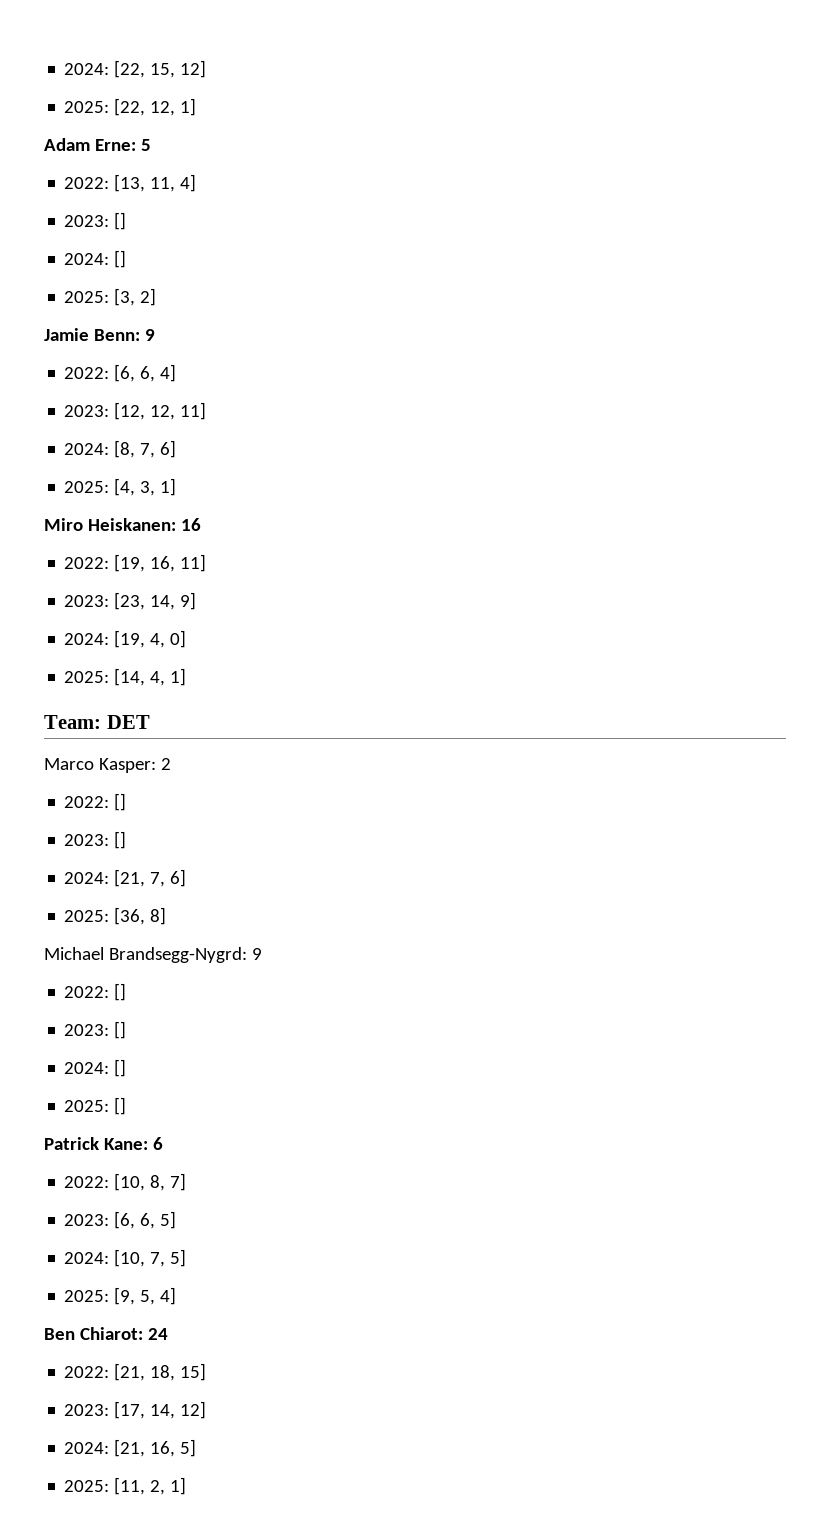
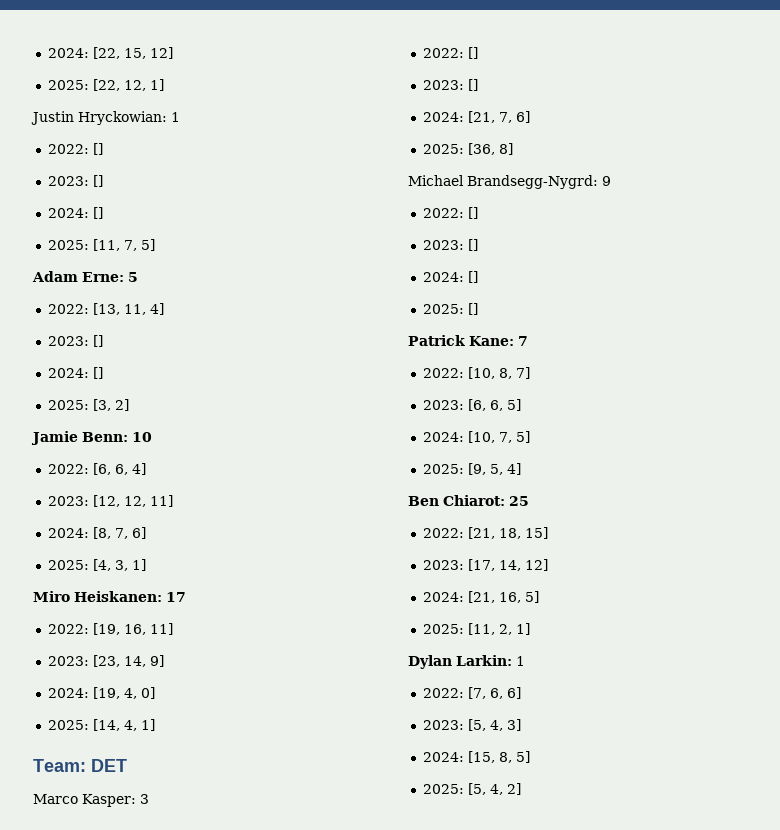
(197, 107) none -> [31,111,180,125] [47,143,103,155] [47,175,103,187] [47,207,103,219] [47,239,155,251] // Justin Hryckowian: 1 // 2022: [] // 2023: [] // 2024: [] // 2025: [11, 7, 5]
[144,329,155,341] 9 -> [132,432,152,442] 10
[180,518,201,531] 16 -> [166,592,186,602] 17
[160,758,171,770] 2 -> [140,794,149,804] 3
[152,1137,163,1150] 6 -> [518,336,528,346] 7
[147,1328,168,1340] 24 -> [509,496,529,506] 25
(187, 1486) none -> [408,655,525,669] [422,687,521,699] [422,719,521,731] [422,751,530,763] [422,783,521,795] // Dylan Larkin: 1 // 2022: [7, 6, 6] // 2023: [5, 4, 3] // 2024: [15, 8, 5] // 2025: [5, 4, 2]

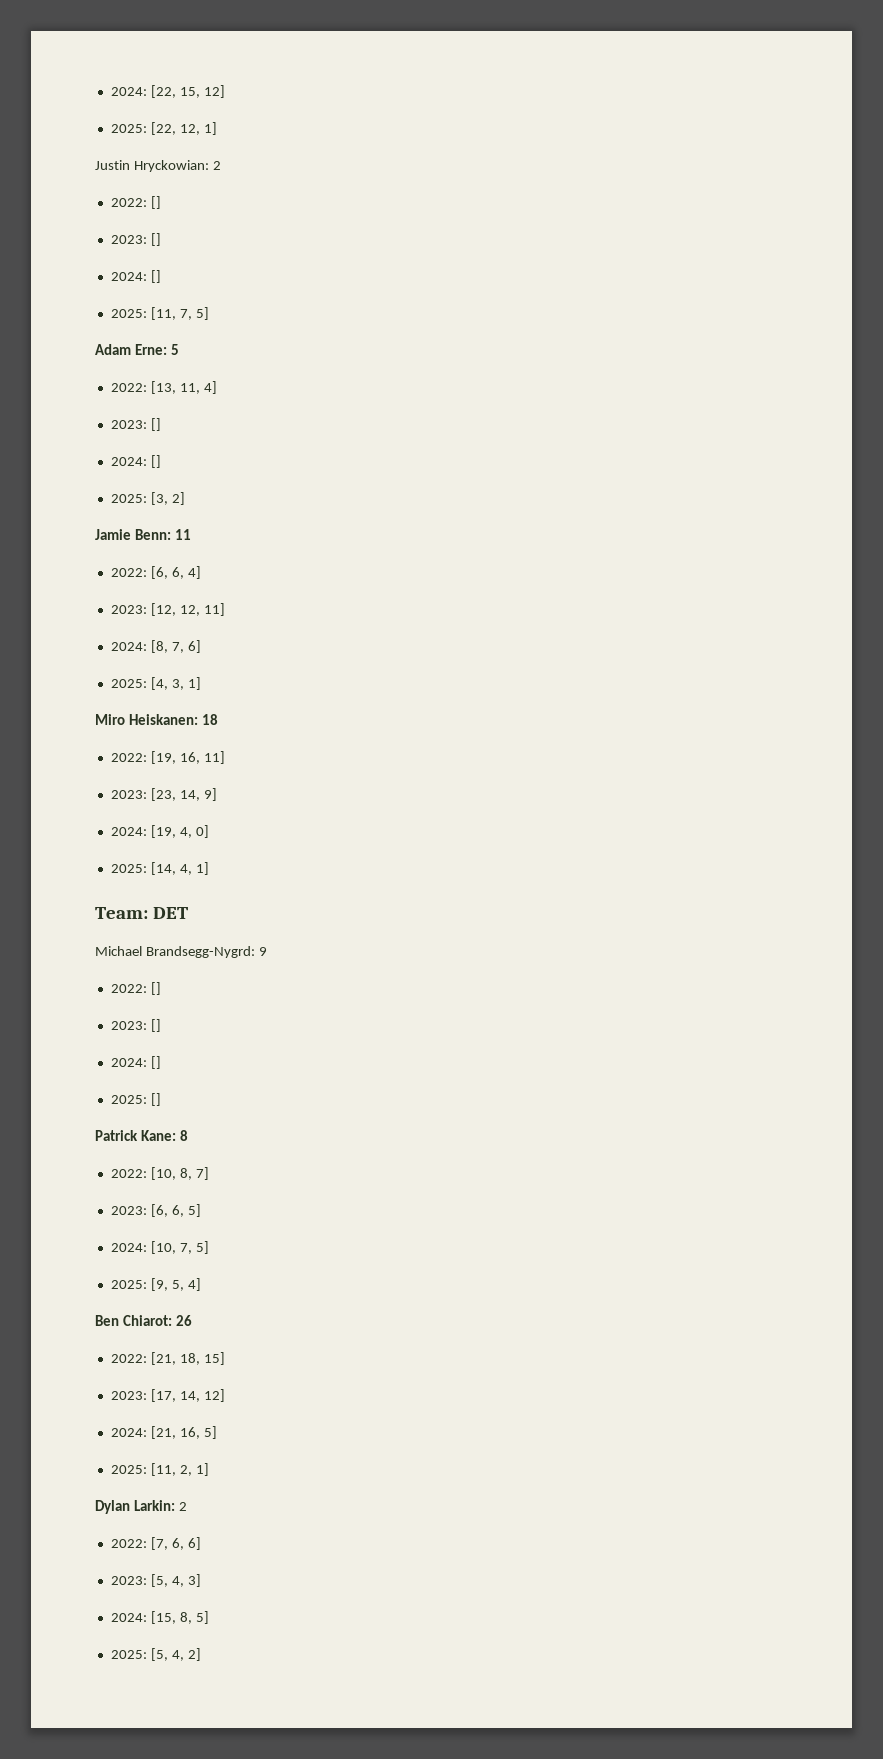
[171,112,180,122] 1 -> [212,161,221,170] 2
[132,432,152,442] 10 -> [174,529,191,540] 11
[166,592,186,602] 17 -> [201,714,218,725] 18
[33,794,149,807] [422,47,478,59] [422,79,478,91] [422,111,530,123] [422,143,513,155] // Marco Kasper: 3 // 2022: [] // 2023: [] // 2024: [21, 7, 6] // 2025: [36, 8] -> (188, 913) none
[518,336,528,346] 7 -> [179,1130,188,1141] 8
[509,496,529,506] 25 -> [175,1315,192,1326] 26
[516,656,525,666] 1 -> [178,1502,187,1511] 2

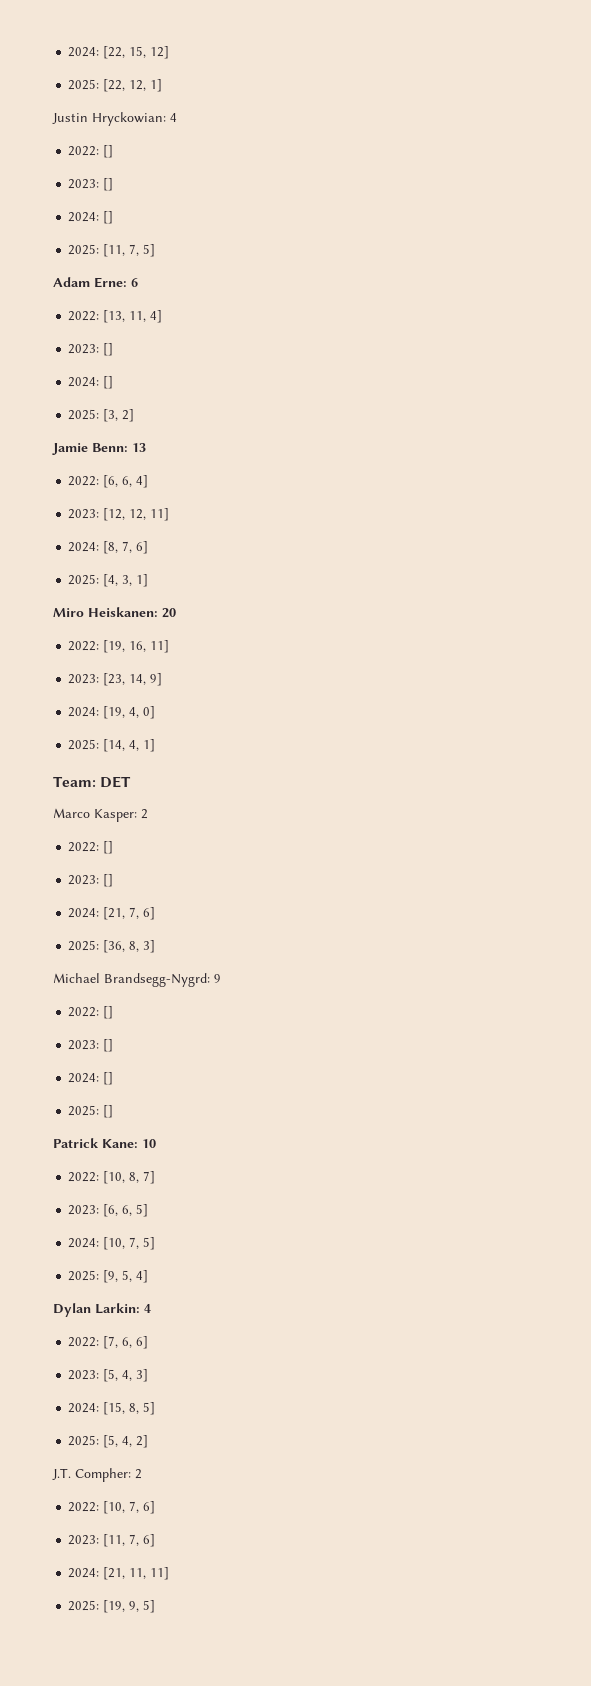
[212,161,221,170] 2 -> [170,113,177,122] 4
[170,344,179,355] 5 -> [131,278,138,287] 6
[174,529,191,540] 11 -> [132,443,146,452] 13
[201,714,218,725] 18 -> [162,608,176,618] 20
(188, 913) none -> [53,808,148,822] [68,841,114,854] [68,874,114,887] [68,907,156,920] [68,940,156,953] // Marco Kasper: 2 // 2022: [] // 2023: [] // 2024: [21, 7, 6] // 2025: [36, 8, 3]
[179,1130,188,1141] 8 -> [142,1139,156,1148] 10
[95,1315,192,1326] [110,1352,225,1365] [110,1389,225,1402] [110,1426,217,1439] [110,1463,209,1476] // Ben Chiarot: 26 // 2022: [21, 18, 15] // 2023: [17, 14, 12] // 2024: [21, 16, 5] // 2025: [11, 2, 1] -> (149, 1276) none
[178,1502,187,1511] 2 -> [144,1304,151,1313] 4
(201, 1654) none -> [52,1468,142,1482] [68,1501,156,1514] [68,1534,156,1547] [68,1567,170,1580] [68,1600,156,1613] // J.T. Compher: 2 // 2022: [10, 7, 6] // 2023: [11, 7, 6] // 2024: [21, 11, 11] // 2025: [19, 9, 5]

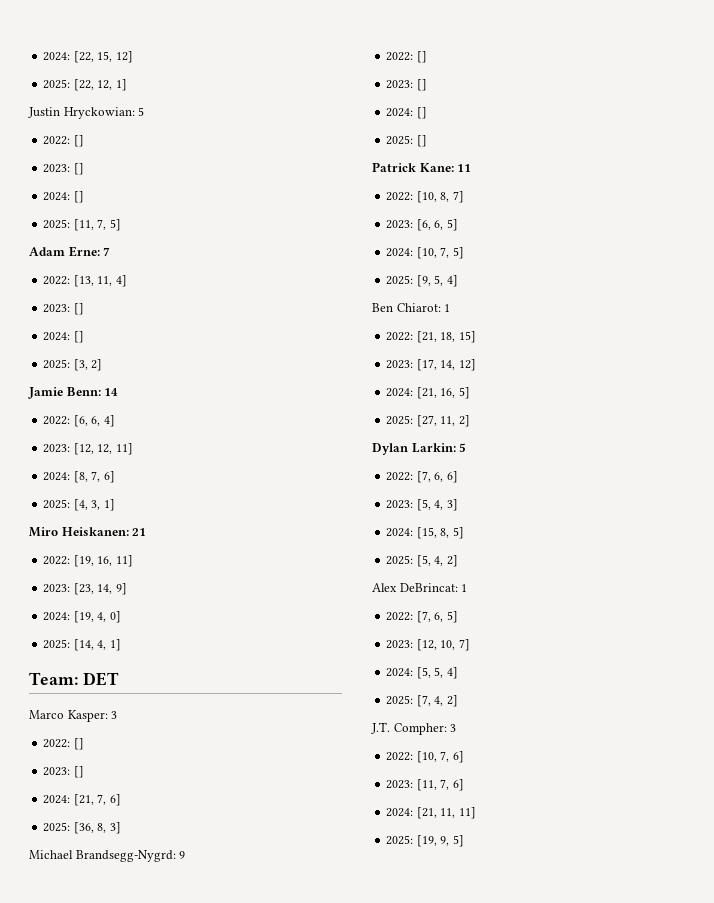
[170,113,177,122] 4 -> [138,107,145,116] 5
[131,278,138,287] 6 -> [103,247,111,256] 7
[132,443,146,452] 13 -> [104,388,119,396] 14
[162,608,176,618] 20 -> [132,528,147,536] 21
[141,809,148,819] 2 -> [111,711,118,719] 3
[142,1139,156,1148] 10 -> [457,164,472,172] 11
(149, 1276) none -> [372,303,451,312] [386,331,476,343] [386,359,476,371] [386,387,470,399] [386,415,470,427] // Ben Chiarot: 1 // 2022: [21, 18, 15] // 2023: [17, 14, 12] // 2024: [21, 16, 5] // 2025: [27, 11, 2]
[144,1304,151,1313] 4 -> [459,443,467,452] 5
(149, 1441) none -> [372,583,468,592] [386,611,458,623] [386,639,470,651] [386,667,458,679] [386,695,458,707] // Alex DeBrincat: 1 // 2022: [7, 6, 5] // 2023: [12, 10, 7] // 2024: [5, 5, 4] // 2025: [7, 4, 2]
[135,1469,142,1479] 2 -> [450,724,457,732] 3

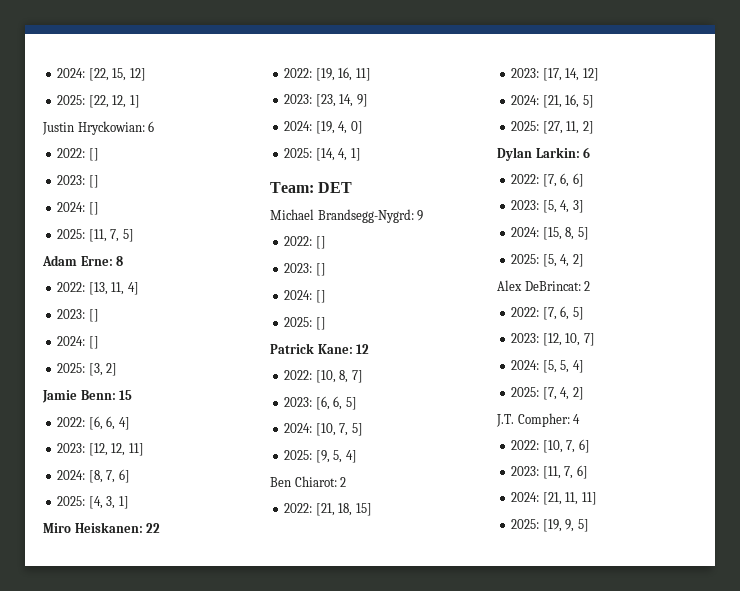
[138,107,145,116] 5 -> [148,121,155,132] 6
[103,247,111,256] 7 -> [116,256,124,266] 8
[104,388,119,396] 14 -> [119,390,133,400] 15
[132,528,147,536] 21 -> [146,523,161,533] 22
[29,710,118,722] [43,738,84,750] [43,766,84,778] [43,794,121,806] [43,822,121,834] // Marco Kasper: 3 // 2022: [] // 2023: [] // 2024: [21, 7, 6] // 2025: [36, 8, 3] -> (353, 187) none
[457,164,472,172] 11 -> [356,344,370,354] 12
[444,304,451,312] 1 -> [340,477,347,487] 2
[459,443,467,452] 5 -> [583,147,591,158] 6
[461,584,468,592] 1 -> [584,281,591,291] 2
[450,724,457,732] 3 -> [573,414,581,424] 4

